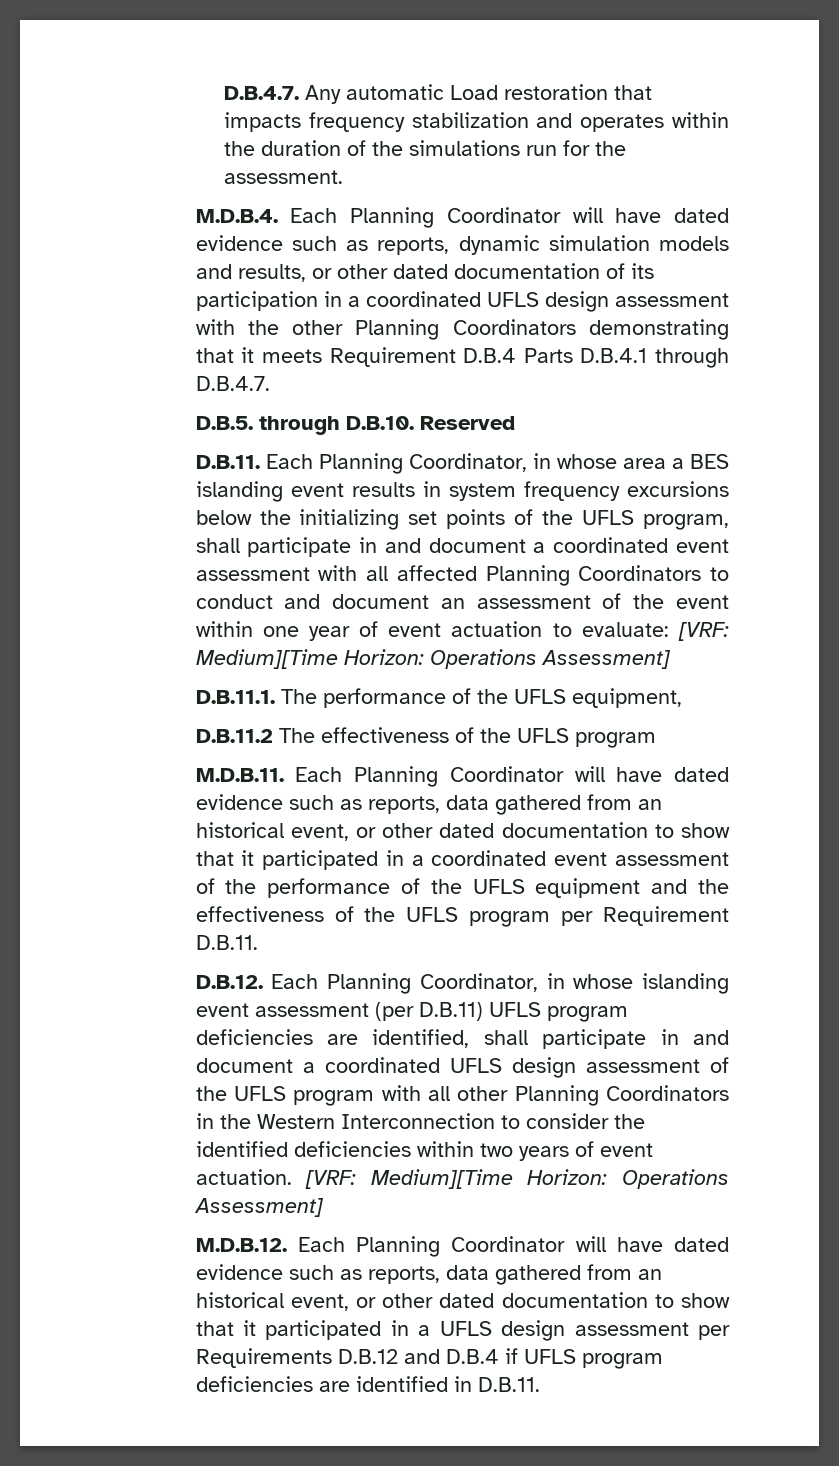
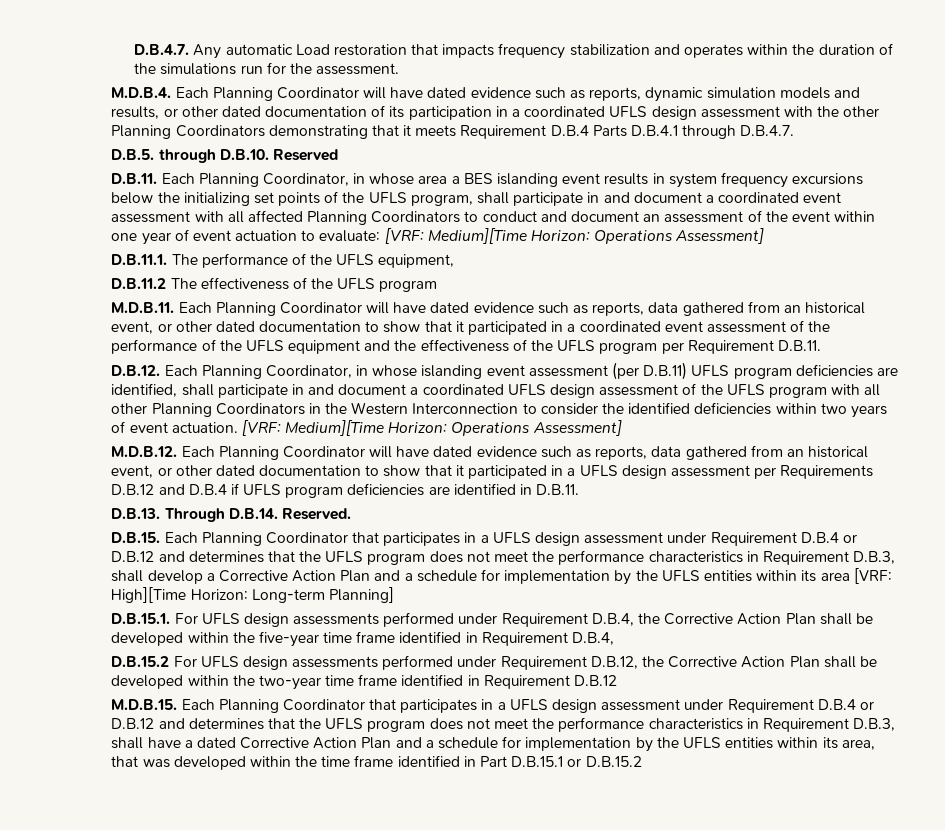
(540, 1384) none -> [111,508,351,522] [111,532,857,546] [111,550,896,565] [111,568,892,585] [111,587,394,603] [111,612,873,627] [111,631,615,647] [111,655,877,670] [111,674,618,690] [111,699,874,713] [111,717,896,732] [111,736,875,752] [111,755,642,770] // D.B.13. Through D.B.14. Reserved. // D.B.15. Each Planning Coordinator that participates in a UFLS design assessment under Requirement D.B.4 or D.B.12 and determines that the UFLS program does not meet the performance characteristics in Requirement D.B.3, shall develop a Corrective Action Plan and a schedule for implementation by the UFLS entities within its area [VRF: High][Time Horizon: Long-term Planning] // D.B.15.1. For UFLS design assessments performed under Requirement D.B.4, the Corrective Action Plan shall be developed within the five-year time frame identified in Requirement D.B.4, // D.B.15.2 For UFLS design assessments performed under Requirement D.B.12, the Corrective Action Plan shall be developed within the two-year time frame identified in Requirement D.B.12 // M.D.B.15. Each Planning Coordinator that participates in a UFLS design assessment under Requirement D.B.4 or D.B.12 and determines that the UFLS program does not meet the performance characteristics in Requirement D.B.3, shall have a dated Corrective Action Plan and a schedule for implementation by the UFLS entities within its area, that was developed within the time frame identified in Part D.B.15.1 or D.B.15.2

